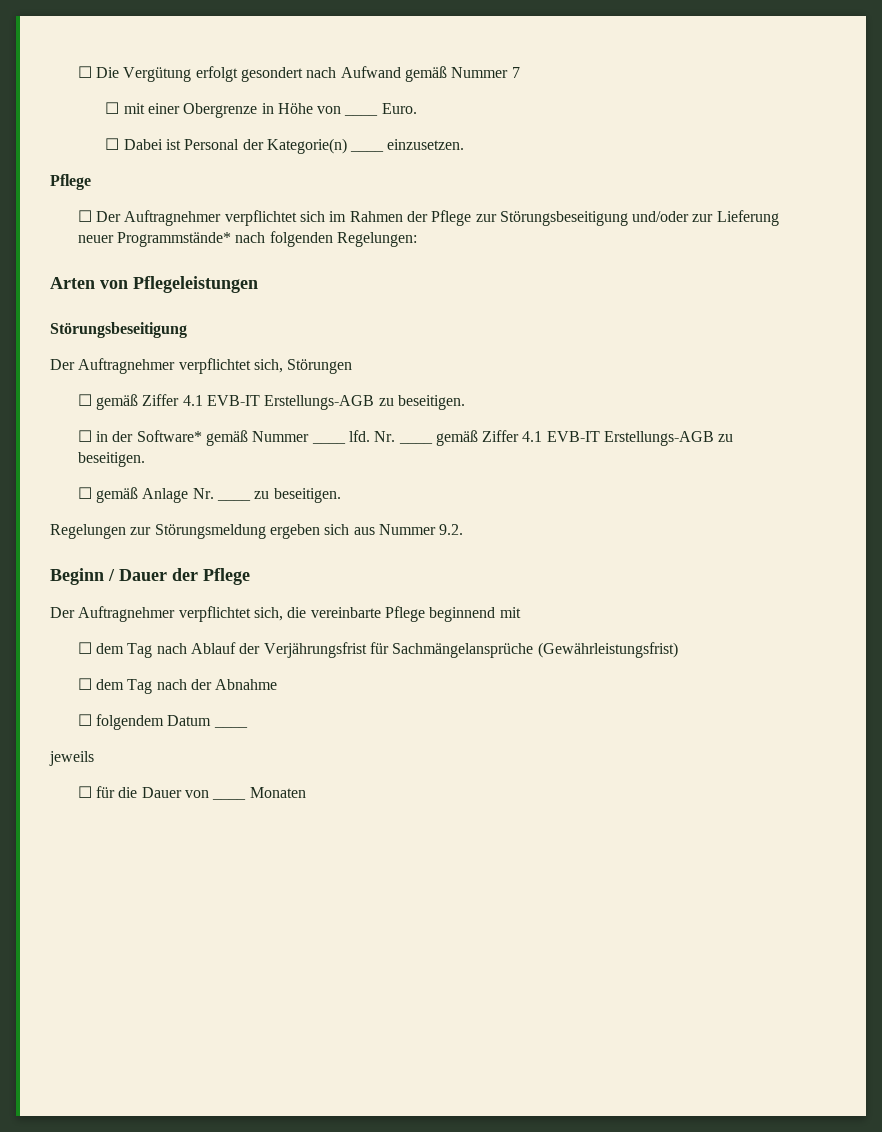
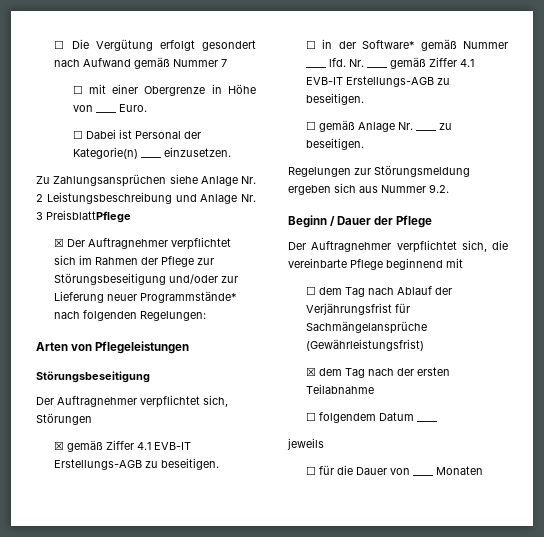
[50,174,91,190] [77,210,92,222] Pflege // ☐ -> [36,174,256,187] [36,192,256,204] [36,210,131,223] [54,238,65,247] Zu Zahlungsansprüchen siehe Anlage Nr. 2 Leistungsbeschreibung und Anlage Nr. 3 PreisblattPflege // ☒
[77,394,92,406] ☐ -> [54,441,65,450] ☒
[77,678,92,690] ☐ -> [306,367,317,376] ☒
[215,679,278,690] Abnahme -> [417,367,451,376] [306,384,375,394] ersten Teilabnahme

